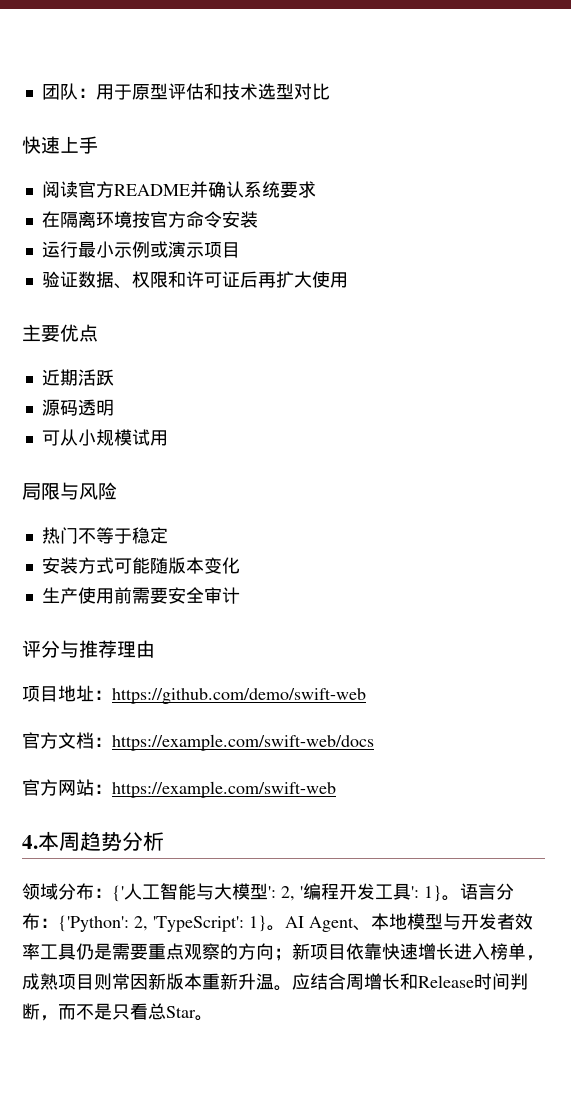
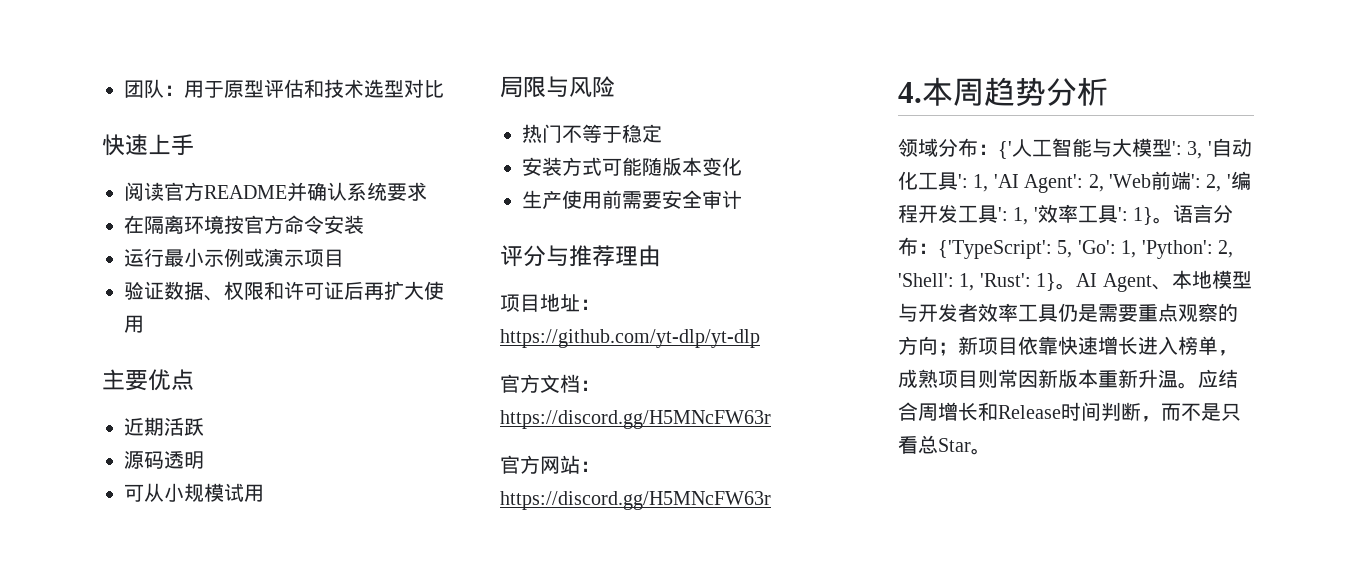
[112,688,366,704] https://github.com/demo/swift-web -> [500,329,760,348] https://github.com/yt-dlp/yt-dlp
[112,734,374,751] https://example.com/swift-web/docs -> [500,410,771,429] https://discord.gg/H5MNcFW63r
[112,781,336,798] https://example.com/swift-web -> [500,491,771,510] https://discord.gg/H5MNcFW63r
(276, 892) none -> [1187,138,1252,159] [898,171,1201,193] 3, '自动化工具': 1, 'AI Agent': 2, 'Web前端':
[424,883,514,902] [22,913,244,932] 1}。语言分布：{'Python': 2, 'TypeScript': -> [1013,204,1234,225] [898,237,1233,259] [898,273,1031,291] 1, '效率工具': 1}。语言分布：{'TypeScript': 5, 'Go': 1, 'Python': 2, 'Shell': 1, 'Rust':

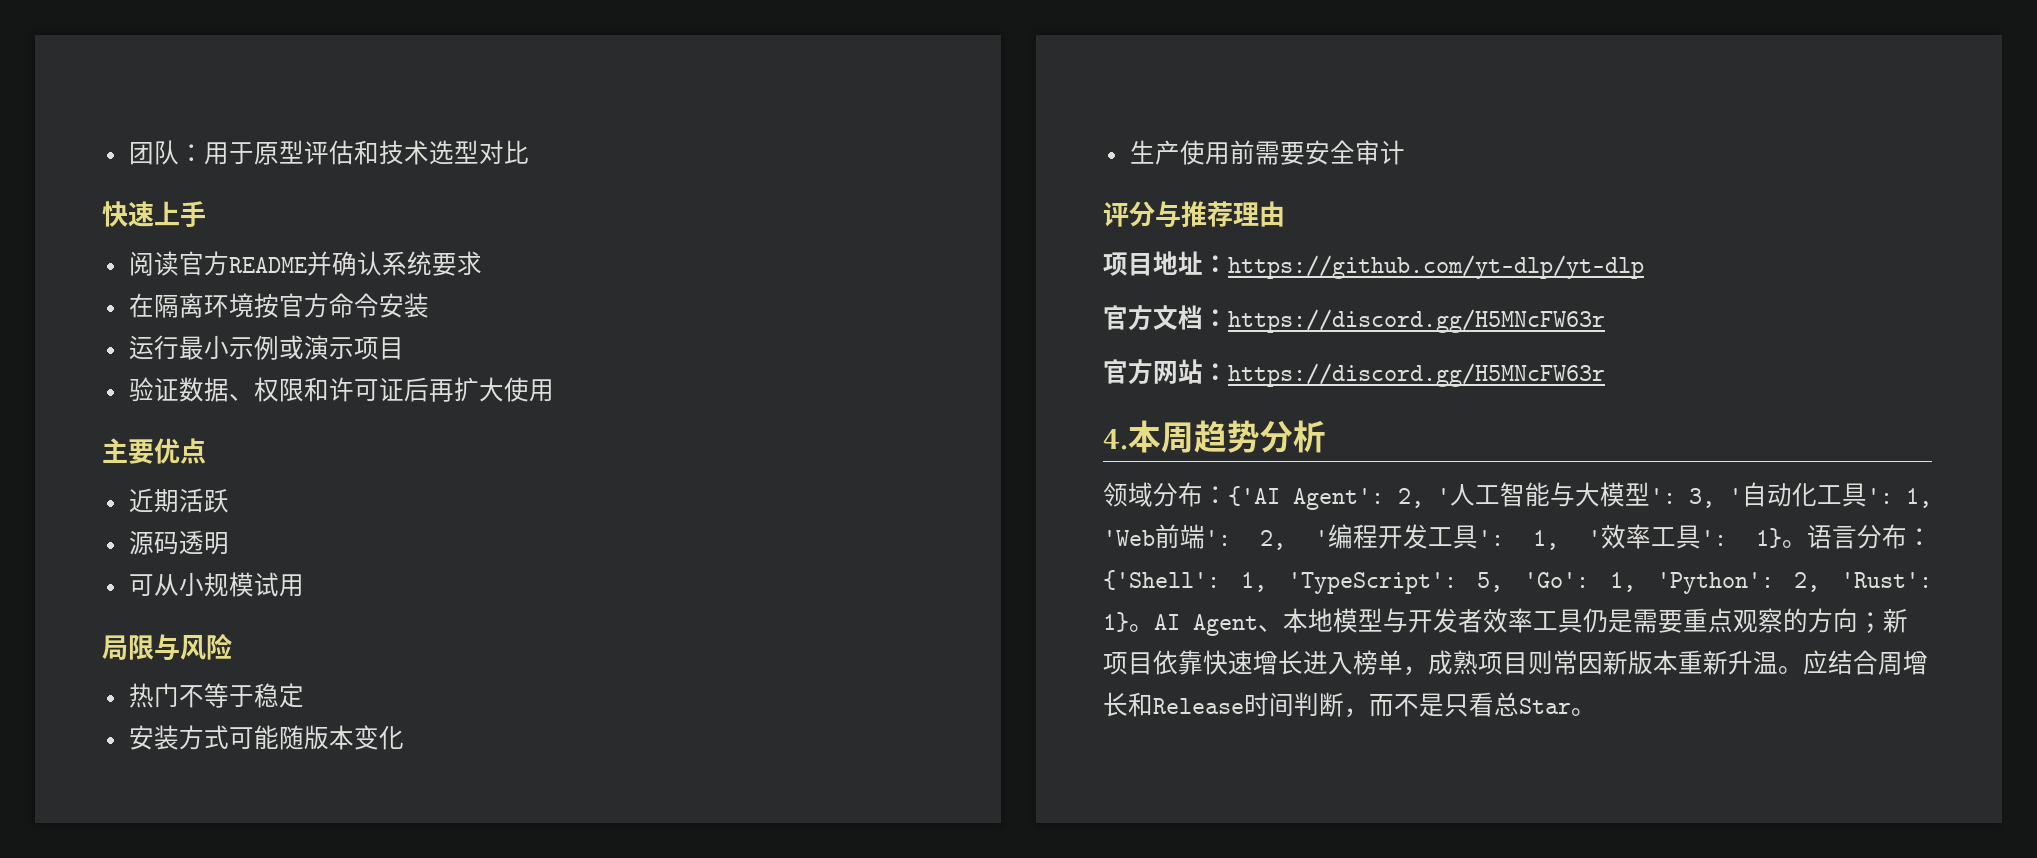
[998,141,1012,159] {' -> [1228,486,1450,510] {'AI Agent': 2, '
[993,174,1104,193] 'AI Agent': 2, -> (1932, 498) none
[938,240,1052,259] {'TypeScript': -> [1103,570,1457,594] {'Shell': 1, 'TypeScript':
[898,273,975,291] 'Shell': 1, -> (1821, 582) none

